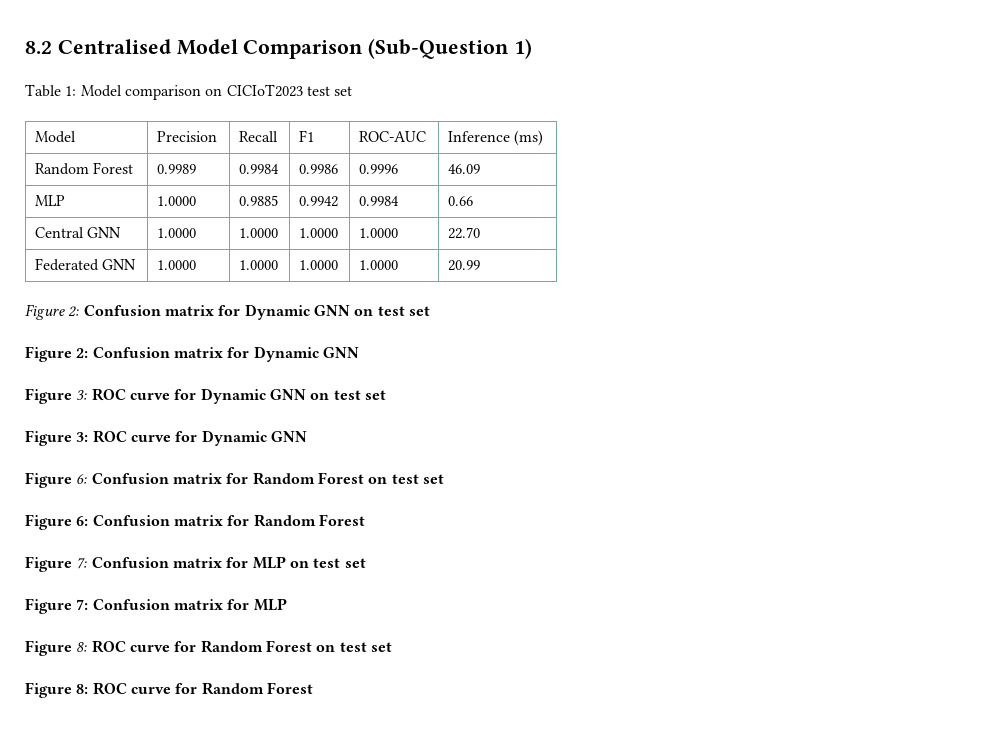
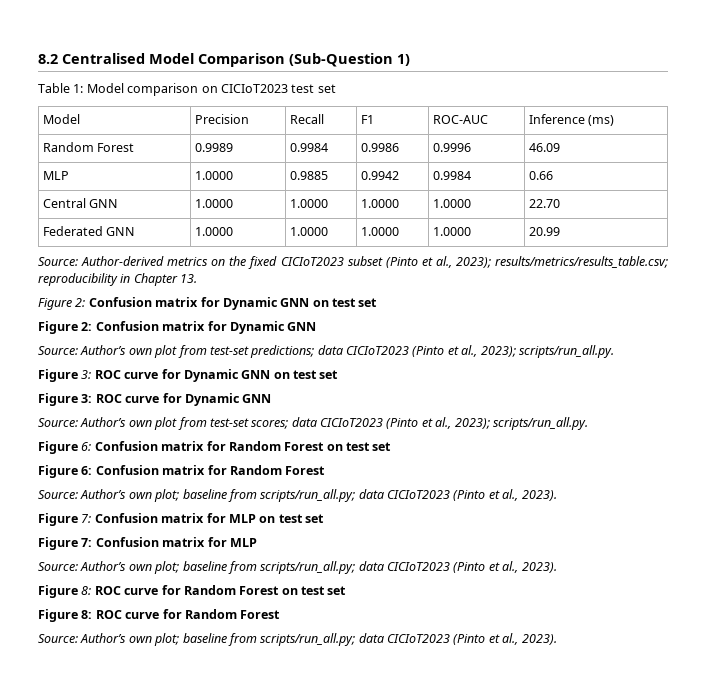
(481, 265) none -> [38,256,668,269] [38,273,198,286] // Source: Author-derived metrics on the fixed CICIoT2023 subset (Pinto et al., 2023); results/metrics/results_table.csv; reproducibility in Chapter 13.
(359, 352) none -> [38,345,614,358] // Source: Author’s own plot from test-set predictions; data CICIoT2023 (Pinto et al., 2023); scripts/run_all.py.
(307, 436) none -> [38,417,588,430] // Source: Author’s own plot from test-set scores; data CICIoT2023 (Pinto et al., 2023); scripts/run_all.py.
(365, 520) none -> [38,489,557,502] // Source: Author’s own plot; baseline from scripts/run_all.py; data CICIoT2023 (Pinto et al., 2023).
(287, 604) none -> [38,561,557,574] // Source: Author’s own plot; baseline from scripts/run_all.py; data CICIoT2023 (Pinto et al., 2023).
(313, 688) none -> [38,633,557,646] // Source: Author’s own plot; baseline from scripts/run_all.py; data CICIoT2023 (Pinto et al., 2023).

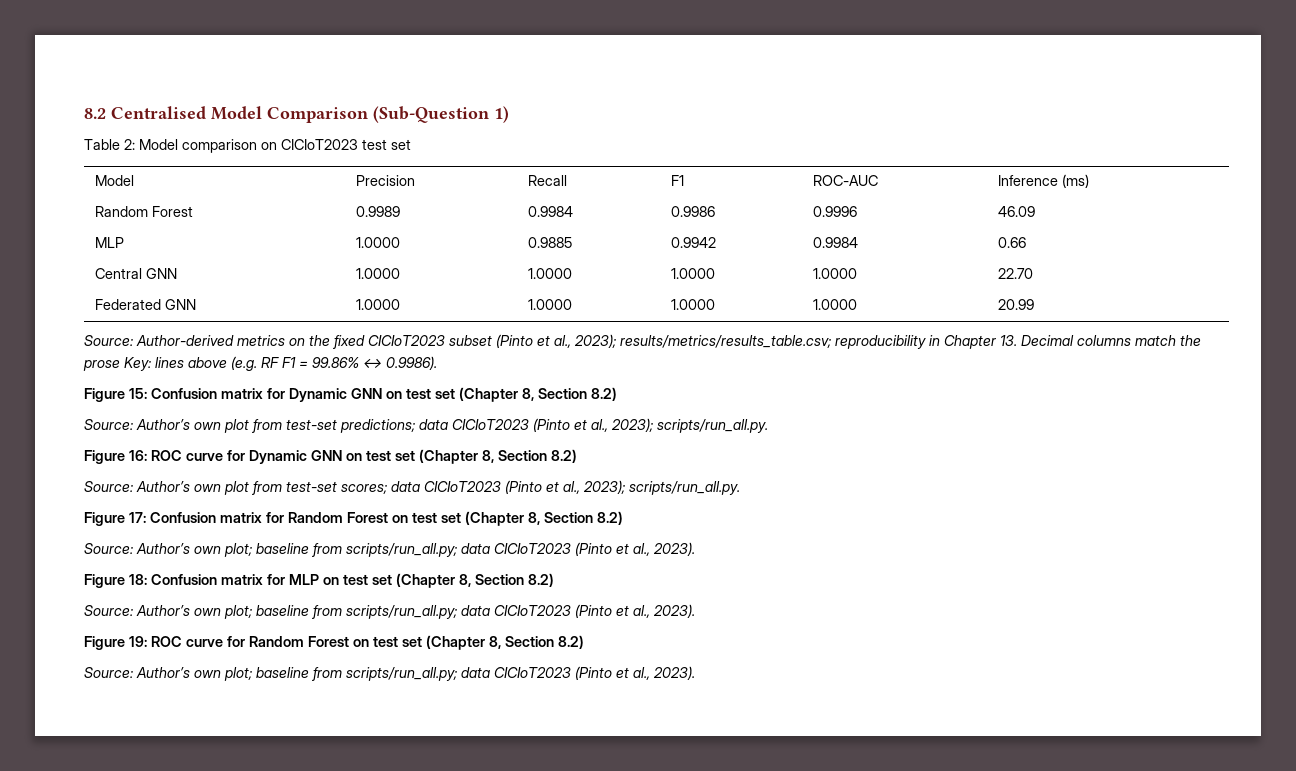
[73,84,84,93] 1: -> [124,139,135,150] 2:
[38,298,86,310] // Figure 2: -> [1021,335,1201,346] [83,356,437,371] [84,388,147,402] Decimal columns match the prose Key: lines above (e.g. RF F1 = 99.86% ↔ 0.9986). // Figure 15:
[38,321,317,334] // Figure 2: Confusion matrix for Dynamic GNN -> [459,387,617,402] (Chapter 8, Section 8.2)
[81,370,92,379] 3: -> [129,450,147,461] 16:
[38,393,272,406] // Figure 3: ROC curve for Dynamic GNN -> [419,449,577,464] (Chapter 8, Section 8.2)
[81,442,92,451] 6: -> [129,512,146,523] 17:
[38,465,326,478] // Figure 6: Confusion matrix for Random Forest -> [465,511,623,526] (Chapter 8, Section 8.2)
[81,514,92,523] 7: -> [129,574,147,585] 18:
[38,537,257,550] // Figure 7: Confusion matrix for MLP -> [396,573,554,588] (Chapter 8, Section 8.2)
[81,586,92,595] 8: -> [129,636,147,647] 19:
[38,609,281,622] // Figure 8: ROC curve for Random Forest -> [426,635,584,650] (Chapter 8, Section 8.2)

